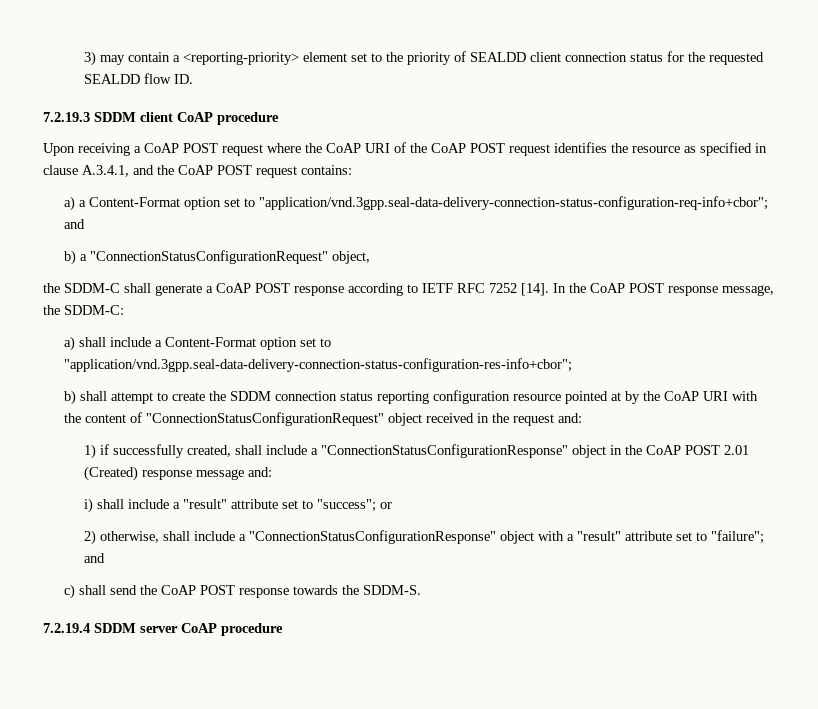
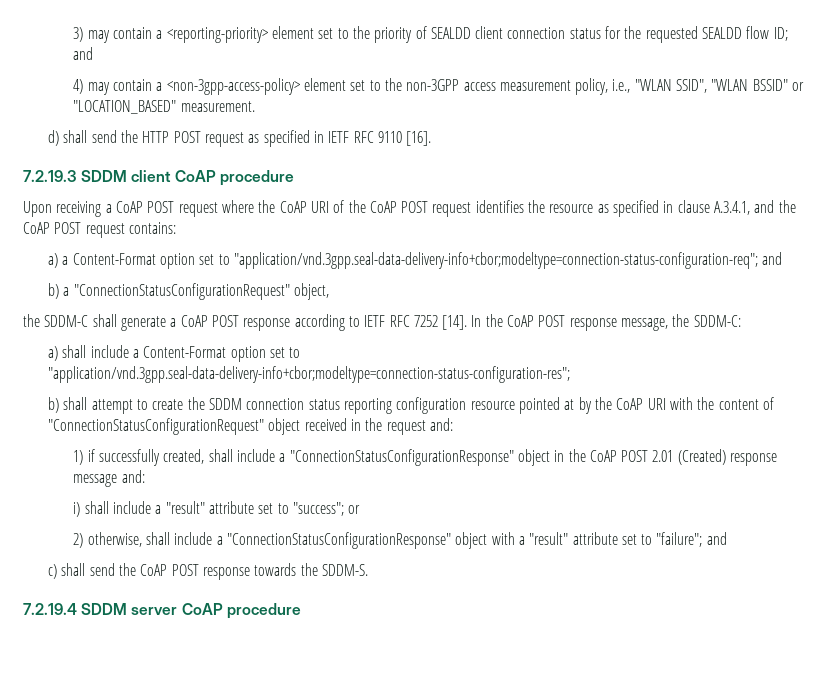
[174,74,194,84] ID. -> [773,27,788,41] [73,47,94,60] [73,78,805,95] [73,100,255,114] [48,130,432,147] ID; and // 4) may contain a <non-3gpp-access-policy> element set to the non-3GPP access measurement policy, i.e., "WLAN SSID", "WLAN BSSID" or "LOCATION_BASED" measurement. // d) shall send the HTTP POST request as specified in IETF RFC 9110 [16].
[258,196,768,210] "application/vnd.3gpp.seal-data-delivery-connection-status-configuration-req-info+cbor"; -> [234,252,759,269] "application/vnd.3gpp.seal-data-delivery-info+cbor;modeltype=connection-status-configuration-req";
[63,358,572,372] "application/vnd.3gpp.seal-data-delivery-connection-status-configuration-res-info+cbor"; -> [48,366,571,383] "application/vnd.3gpp.seal-data-delivery-info+cbor;modeltype=connection-status-configuration-res";

